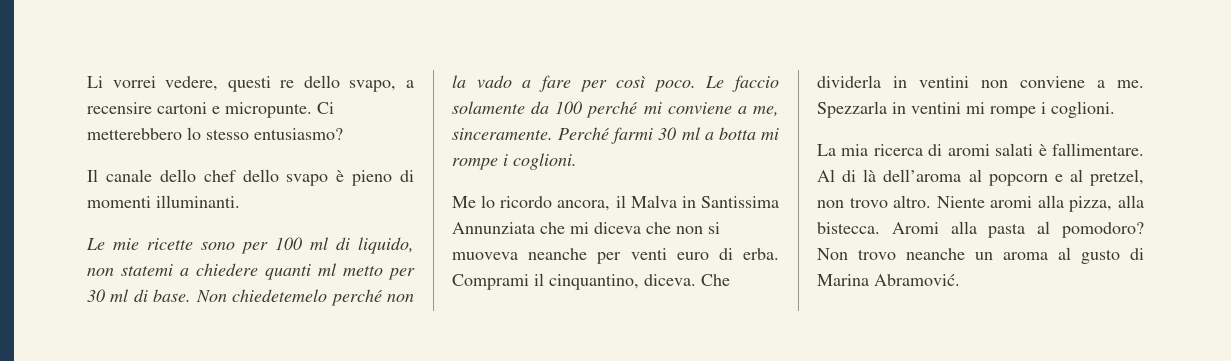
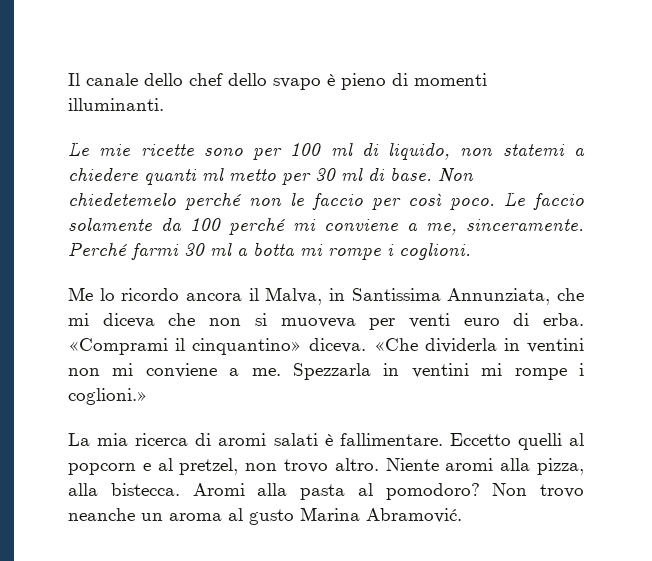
[87,75,414,92] [87,102,334,118] [87,127,343,140] Li vorrei vedere, questi re dello svapo, a recensire cartoni e micropunte. Ci metterebbero lo stesso entusiasmo? // -> (68, 79) none
[452,75,571,92] la vado a fare -> [290,193,363,210] le faccio
[557,195,677,211] ancora, il Malva -> [186,287,323,305] ancora il Malva,
[452,222,535,234] Annunziata -> [447,288,551,305] Annunziata,
[528,248,588,260] neanche -> (356, 323) none
[452,273,730,290] Comprami il cinquantino, diceva. Che -> [68,338,418,355] «Comprami il cinquantino» diceva. «Che
(1008, 84) none -> [112,363,134,376] mi
[1051,101,1115,118] coglioni. -> [68,388,148,405] coglioni.»
[817,169,962,182] Al di là dell’aroma -> [449,433,562,450] Eccetto quelli
[1130,248,1144,260] di -> (294, 517) none

